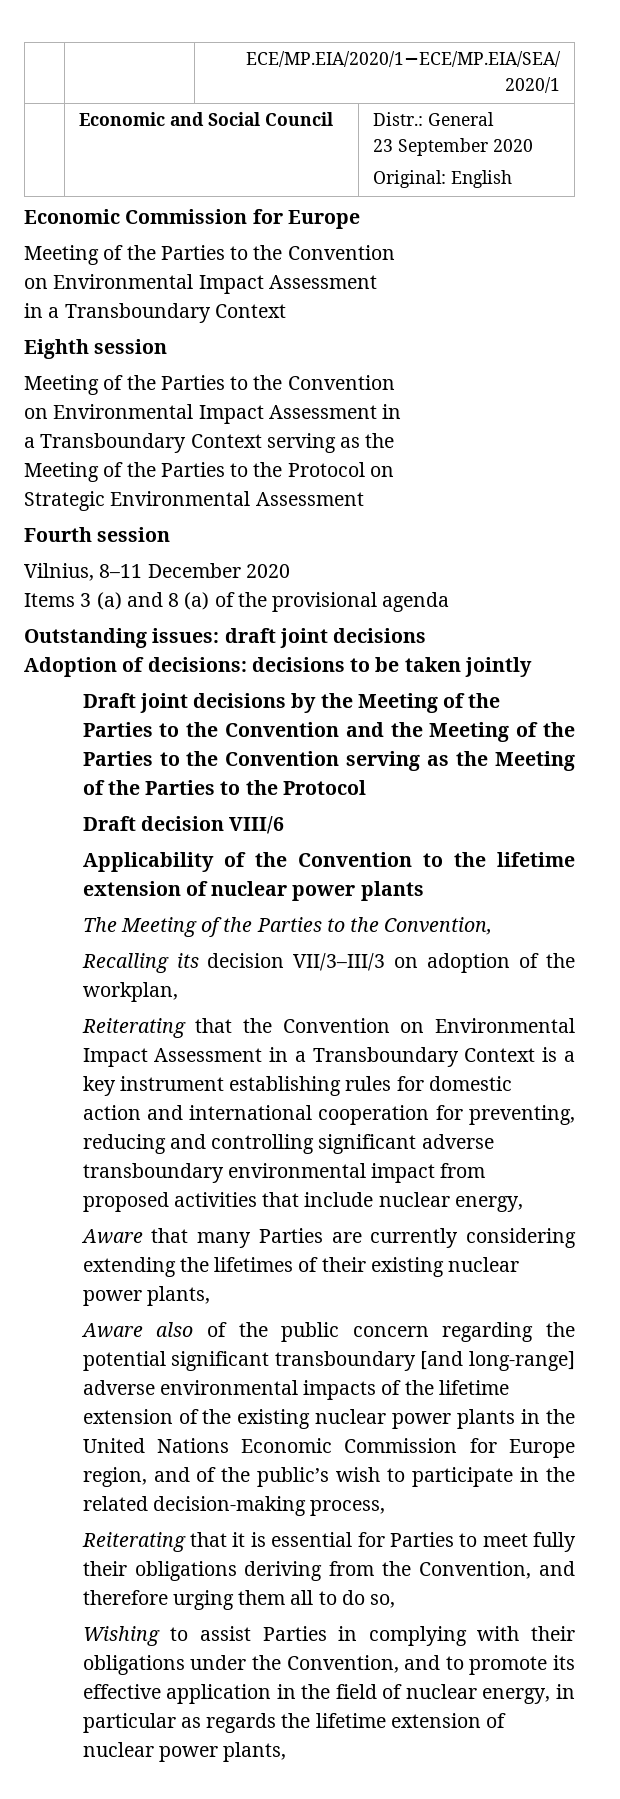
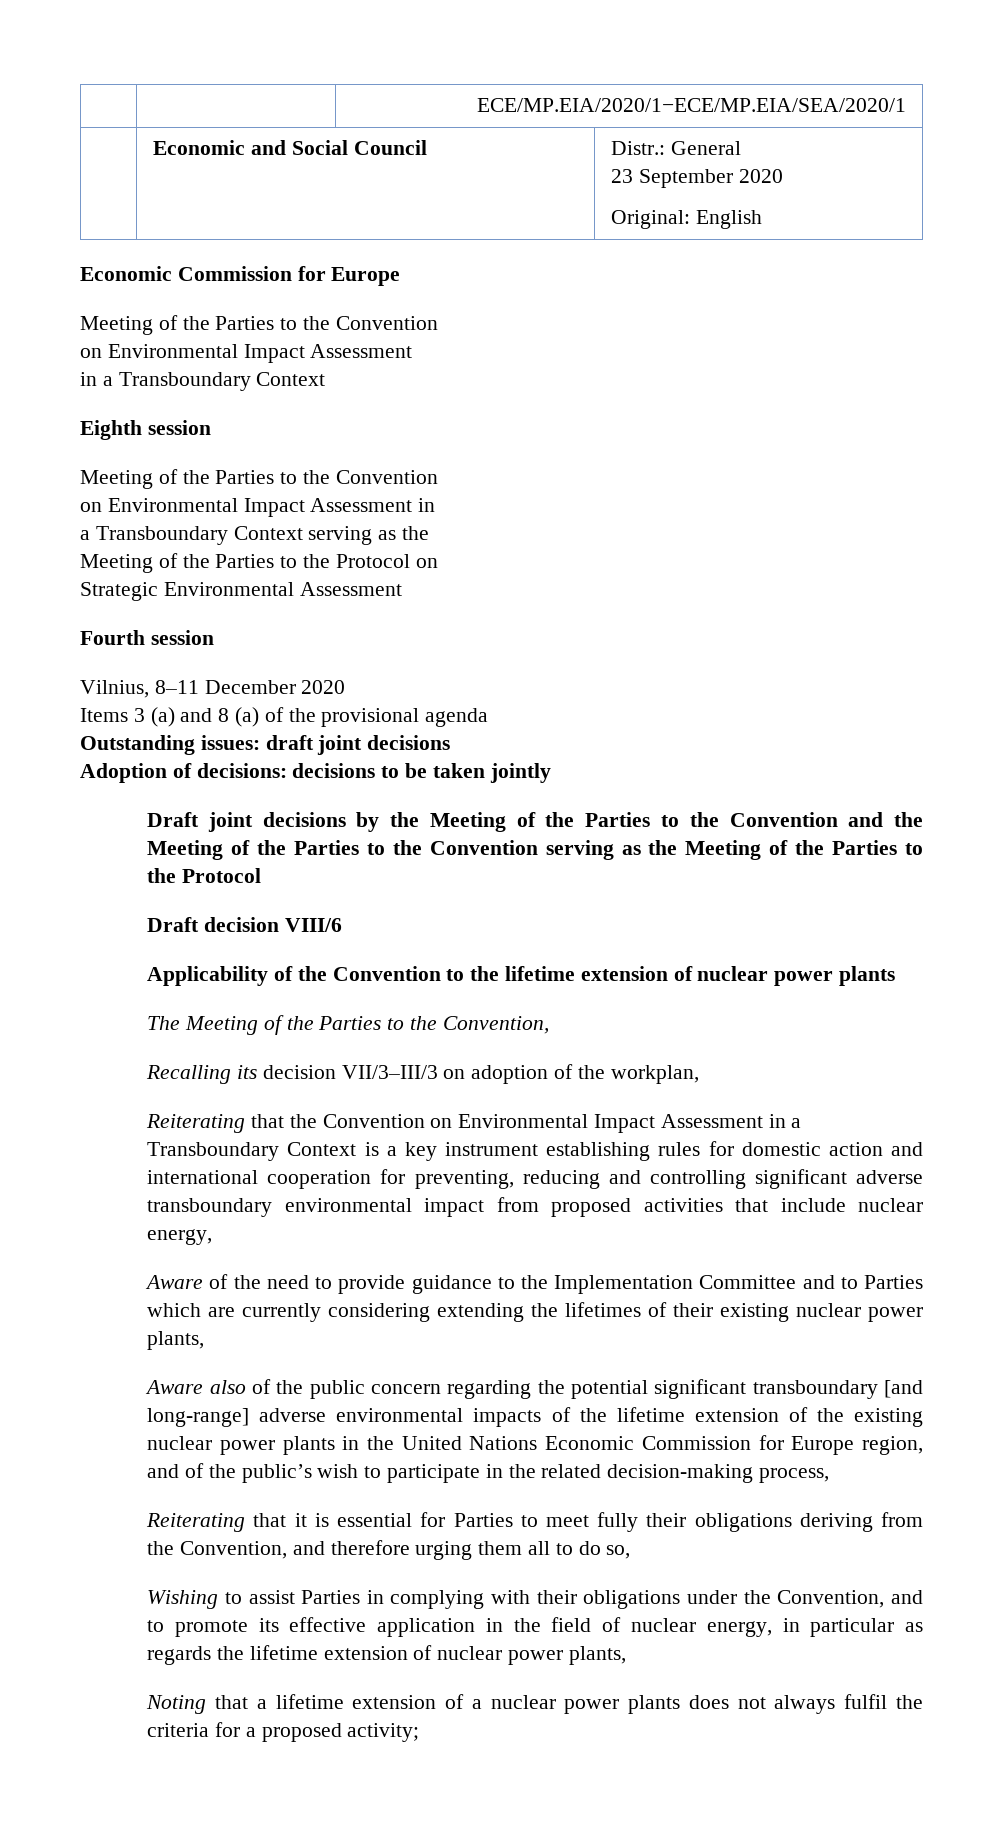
[151,1228,323,1248] that many Parties -> [209,1274,923,1294] [147,1303,202,1317] of the need to provide guidance to the Implementation Committee and to Parties which
(287, 1752) none -> [146,1694,924,1714] [147,1722,420,1742] // Noting that a lifetime extension of a nuclear power plants does not always fulfil the criteria for a proposed activity;

